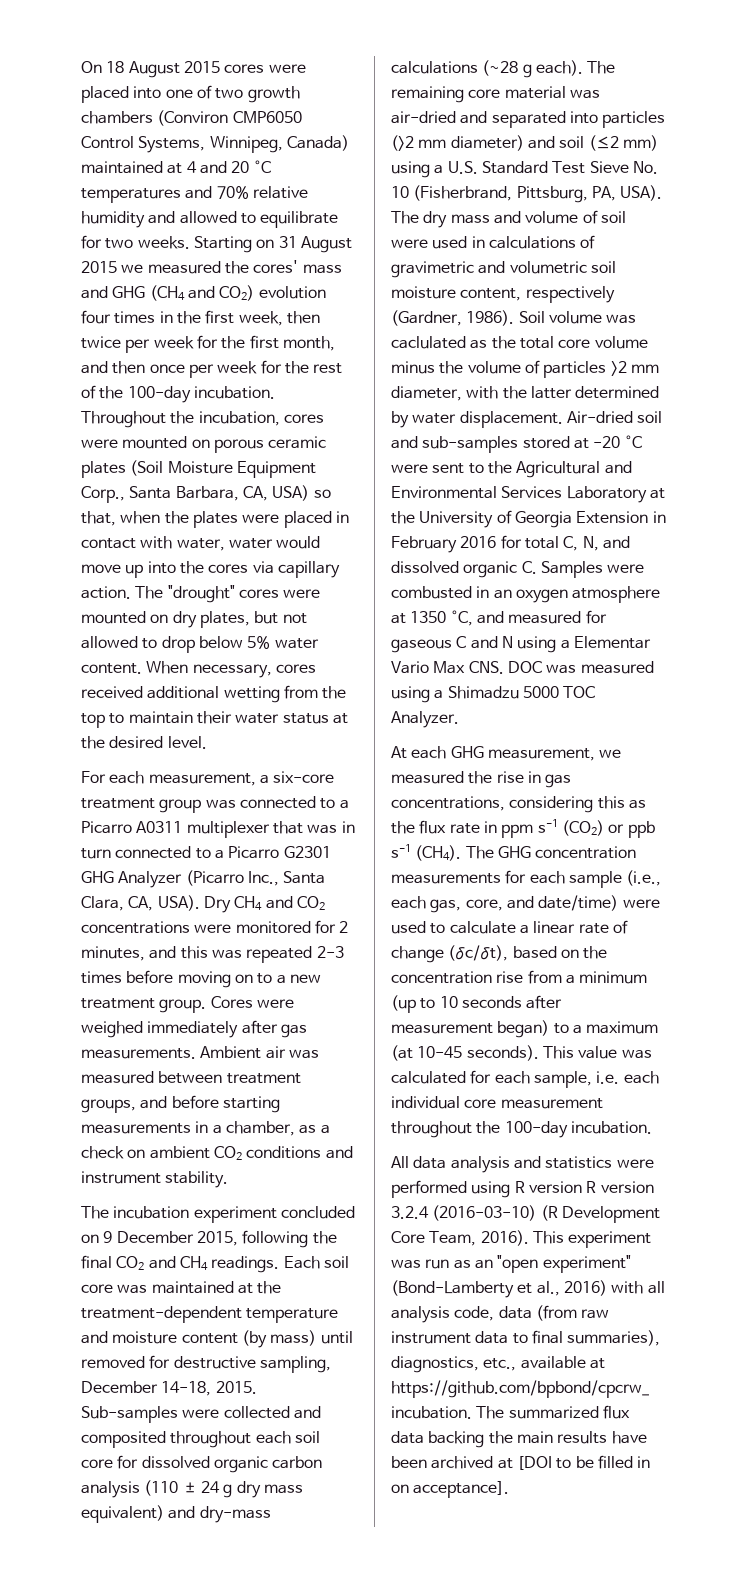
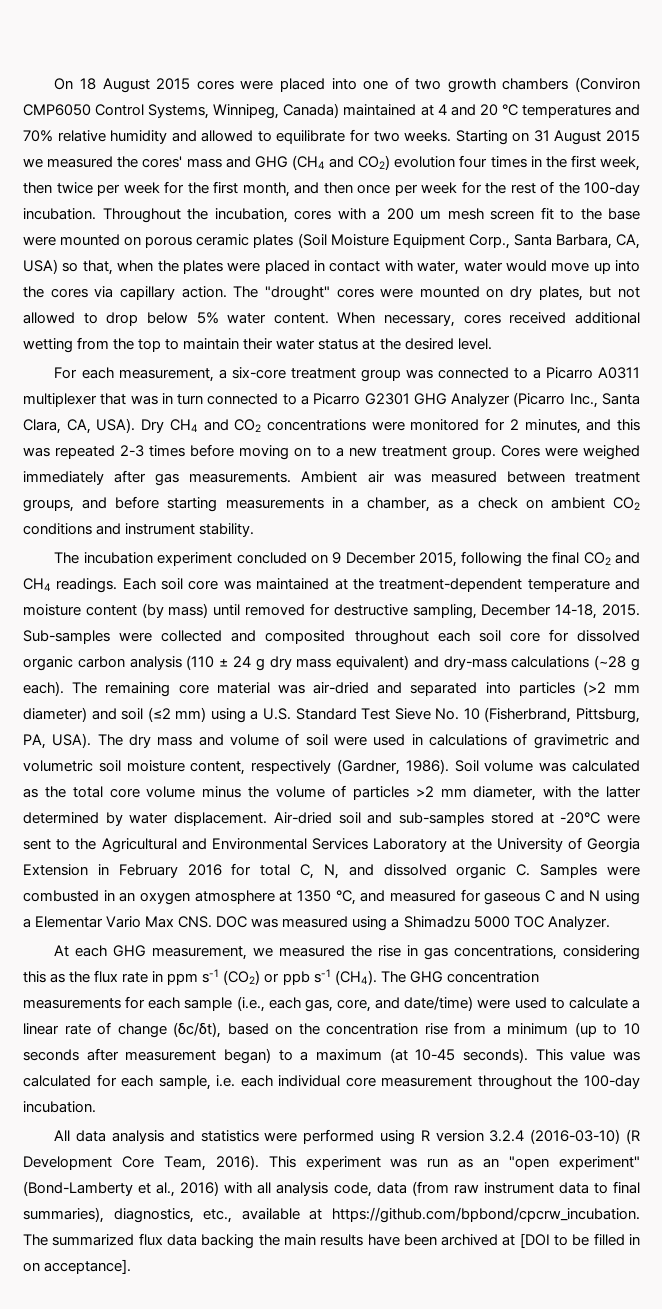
(324, 418) none -> [337,207,640,220] with a 200 um mesh screen fit to the base
[391,336,466,349] caclulated -> [572,760,640,772] calculated
[593,435,642,448] -20 °C -> [560,812,601,824] -20°C
[586,1181,654,1193] R version -> (484, 1136) none

